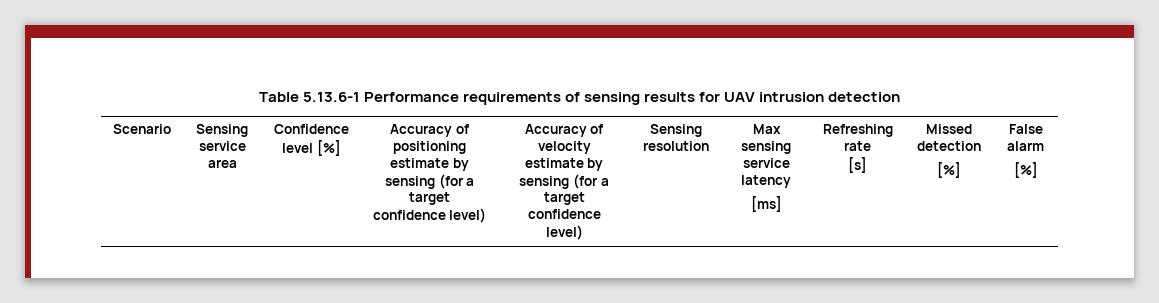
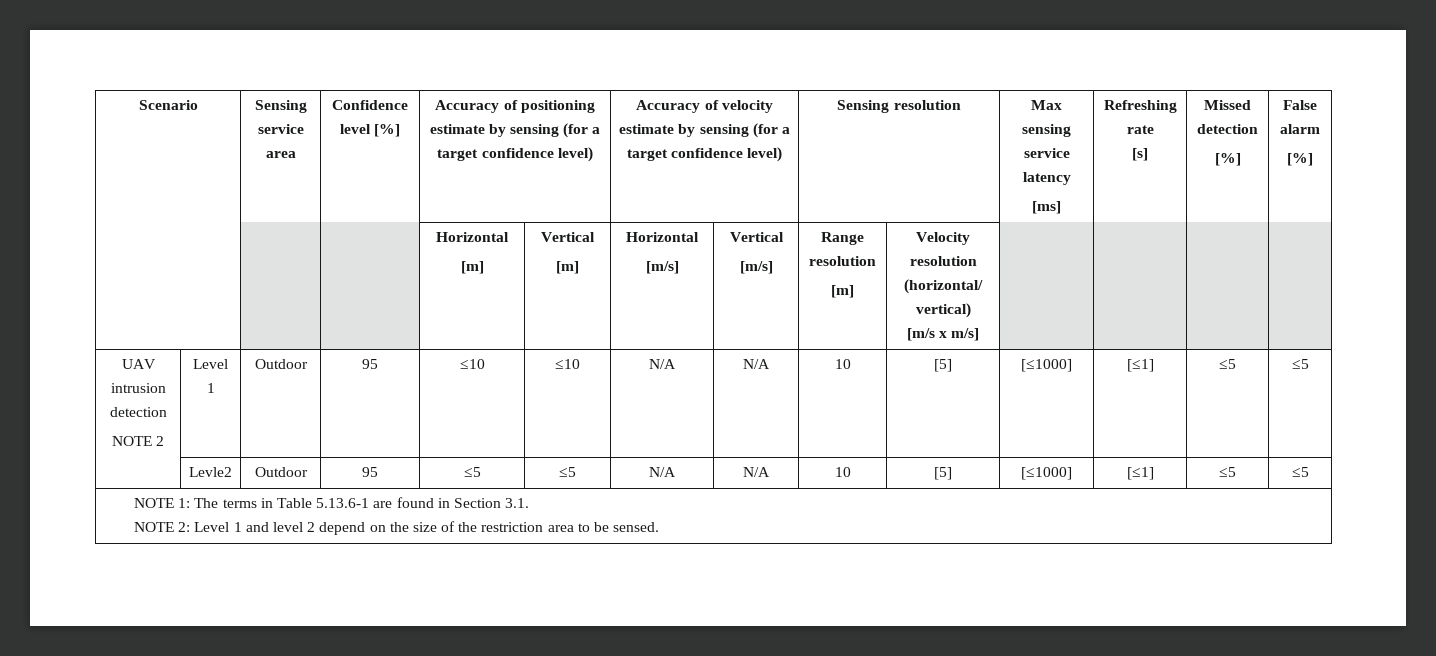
[258,92,901,105] Table 5.13.6-1 Performance requirements of sensing results for UAV intrusion detection // -> (138, 105) none
(1038, 170) none -> [436,232,509,242] [460,261,484,274] [541,232,595,242] [556,261,579,274] [626,232,699,242] [645,261,679,274] [729,232,784,242] [739,261,773,274] [821,232,864,245] [809,256,876,266] [831,285,854,298] [916,232,970,245] [909,256,977,266] [904,279,983,294] [915,303,971,318] [906,328,980,341] [121,359,156,369] [110,383,166,393] [109,407,167,417] [111,436,165,446] [193,359,228,369] [206,383,215,393] [254,359,308,369] [362,359,378,369] [459,359,485,369] [555,359,580,369] [649,359,676,369] [743,359,770,369] [834,359,851,369] [934,359,952,372] [1021,359,1072,372] [1126,359,1154,372] [1219,359,1236,369] [1291,359,1309,369] [189,467,232,477] [254,467,308,477] [362,467,378,477] [463,467,481,477] [559,467,576,477] [649,467,676,477] [743,467,770,477] [834,467,851,477] [934,467,952,480] [1021,467,1072,480] [1126,467,1154,480] [1219,467,1236,477] [1291,467,1309,477] [134,497,530,508] [134,521,660,535] // | | | Horizontal // [m] | Vertical // [m] | Horizontal // [m/s] | Vertical // [m/s] | Range resolution // [m] | Velocity resolution (horizontal/ vertical) // [m/s x m/s] | | | | // UAV intrusion detection // NOTE 2 | Level 1 | Outdoor | 95 | ≤10 | ≤10 | N/A | N/A | 10 | [5] | [≤1000] | [≤1] | ≤5 | ≤5 // | Levle2 | Outdoor | 95 | ≤5 | ≤5 | N/A | N/A | 10 | [5] | [≤1000] | [≤1] | ≤5 | ≤5 // NOTE 1: The terms in Table 5.13.6-1 are found in Section 3.1. // NOTE 2: Level 1 and level 2 depend on the size of the restriction area to be sensed.

